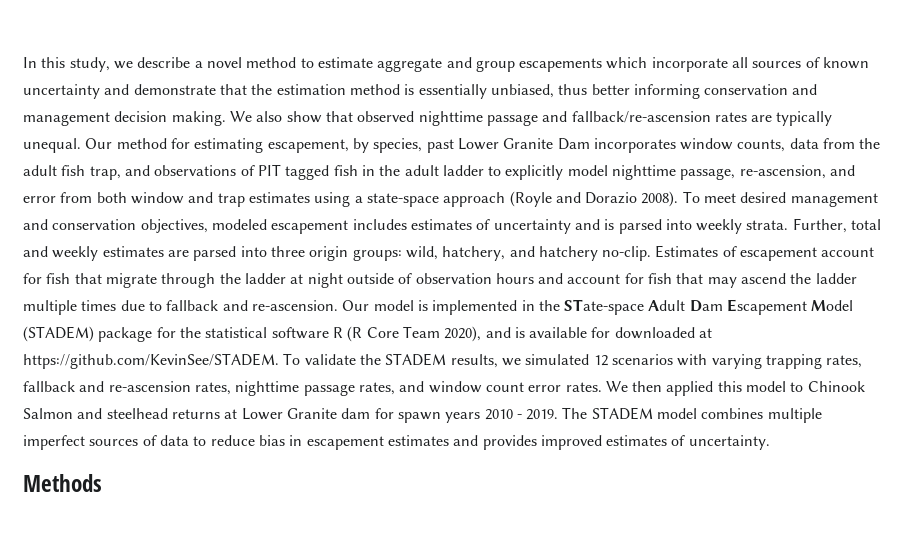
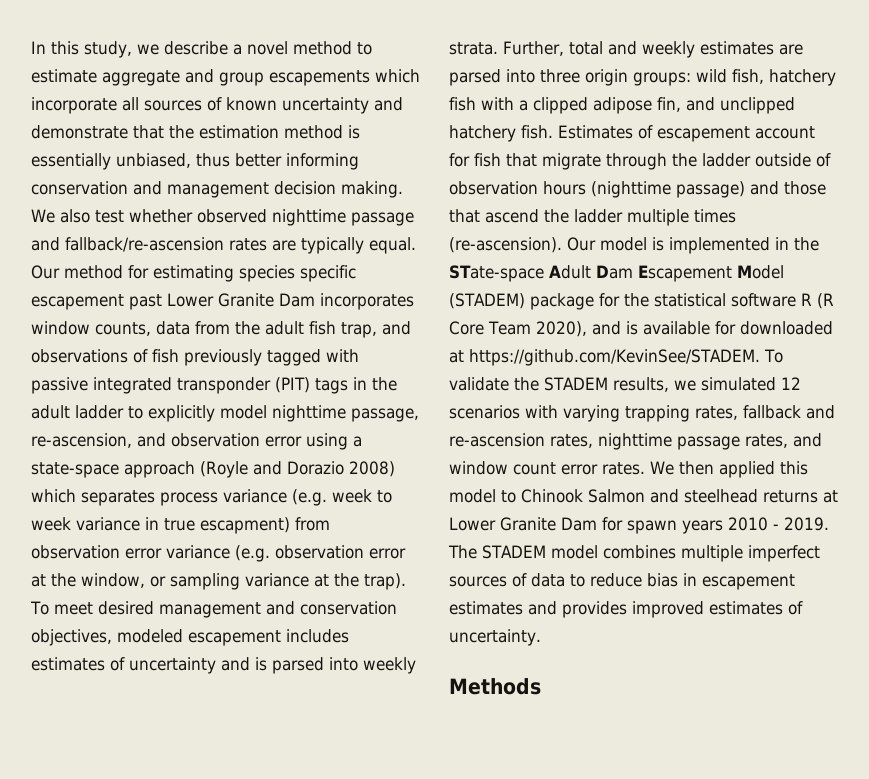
[286,111,353,123] show that -> [94,209,193,223] test whether
[23,138,81,153] unequal. -> [369,237,416,254] equal.
[267,138,423,153] escapement, by species, -> [239,265,356,282] [31,294,124,310] species specific escapement
[257,164,358,180] PIT tagged fish -> [152,349,359,366] [31,377,348,394] fish previously tagged with passive integrated transponder (PIT) tags
[23,192,310,207] error from both window and trap estimates -> [171,433,302,447] observation error
[641,191,679,207] 2008). -> [349,461,395,477] [31,489,392,506] [31,517,330,534] [31,545,406,562] [31,573,406,590] 2008) which separates process variance (e.g. week to week variance in true escapment) from observation error variance (e.g. observation error at the window, or sampling variance at the trap).
[405,246,652,261] wild, hatchery, and hatchery no-clip. -> [696,69,836,86] [449,97,795,114] [449,125,553,142] wild fish, hatchery fish with a clipped adipose fin, and unclipped hatchery fish.
[290,273,343,288] at night -> (751, 160) none
[538,273,737,288] and account for fish that may -> [591,181,826,198] [449,209,480,223] (nighttime passage) and those that
[120,300,338,311] due to fallback and re-ascension. -> [449,237,562,253] (re-ascension).
[341,408,371,419] dam -> [561,517,597,531] Dam

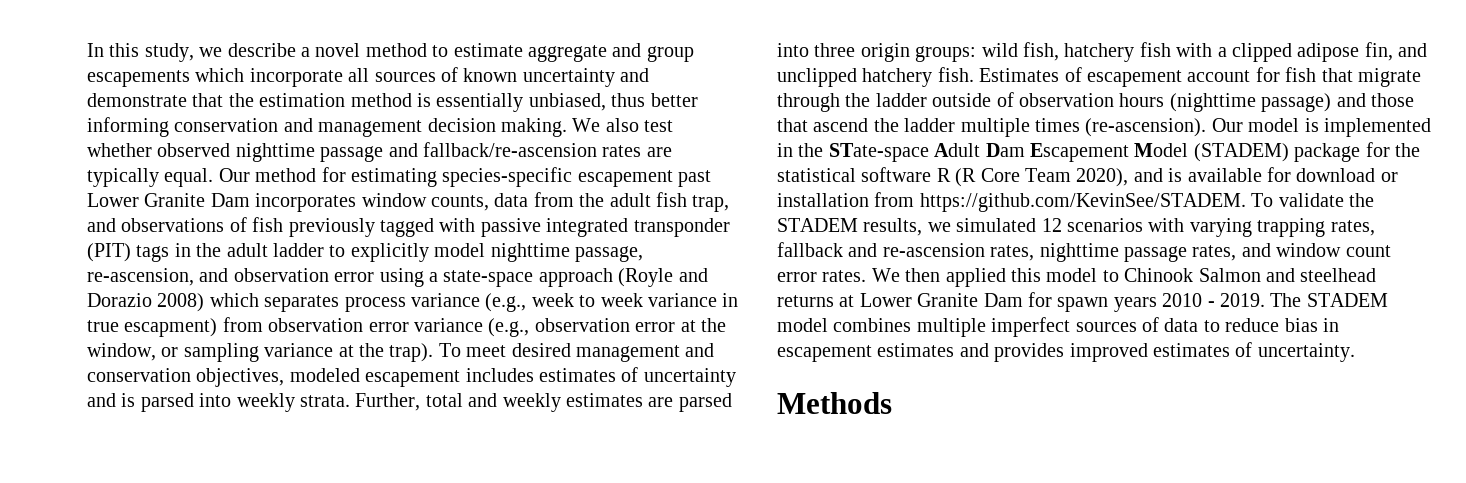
[239,265,356,282] species specific -> [442,167,573,187] species-specific
[292,489,327,506] (e.g. -> [485,293,527,312] (e.g.,
[235,545,270,562] (e.g. -> [488,318,530,337] (e.g.,
[739,321,833,335] [449,350,464,363] downloaded at -> [1296,168,1398,182] [777,192,915,207] download or installation from

